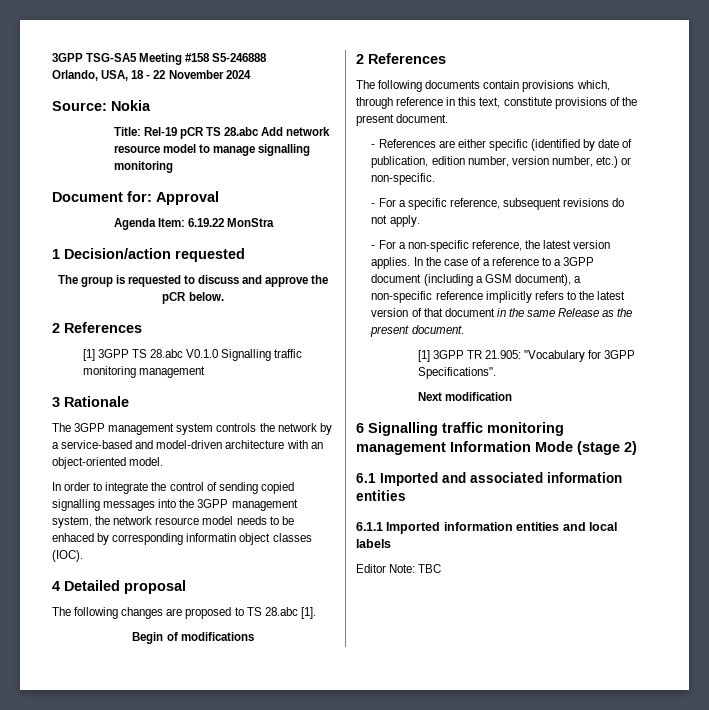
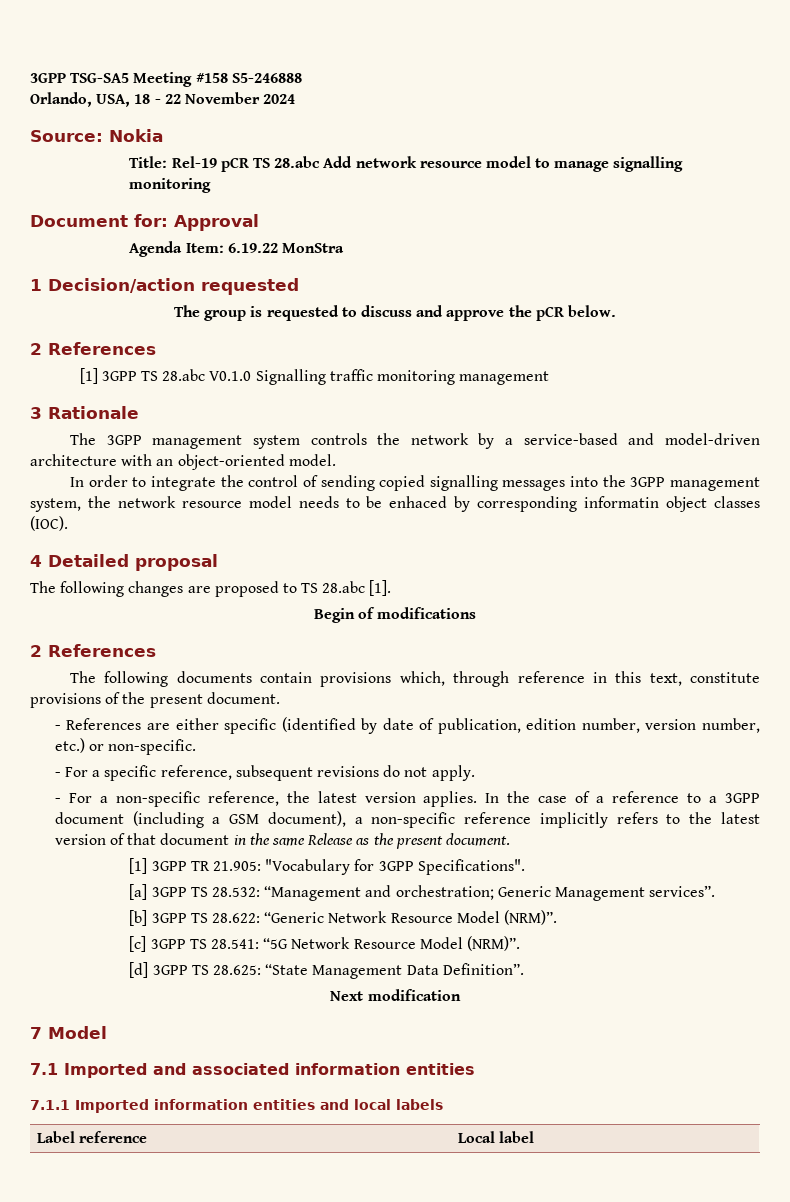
[417,392,512,401] [356,422,564,436] [356,441,637,455] [356,473,376,483] Next modification // 6 Signalling traffic monitoring management Information Mode (stage 2) // 6.1 -> [129,884,716,901] [129,910,557,926] [129,936,520,952] [129,962,524,979] [330,989,461,1001] [30,1026,107,1039] [30,1063,58,1075] [a] 3GPP TS 28.532: “Management and orchestration; Generic Management services”. // [b] 3GPP TS 28.622: “Generic Network Resource Model (NRM)”. // [c] 3GPP TS 28.541: “5G Network Resource Model (NRM)”. // [d] 3GPP TS 28.625: “State Management Data Definition”. // Next modification // 7 Model // 7.1
[356,522,383,531] 6.1.1 -> [30,1100,70,1110] 7.1.1
[356,564,442,573] // Editor Note: TBC -> [36,1131,148,1143] [457,1131,535,1143] // Label reference | Local label

